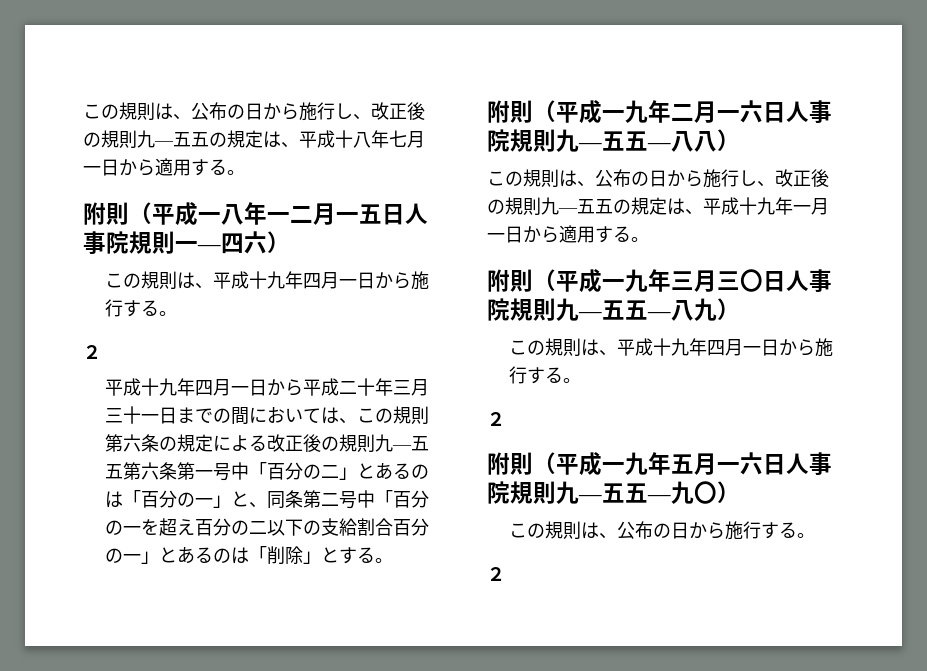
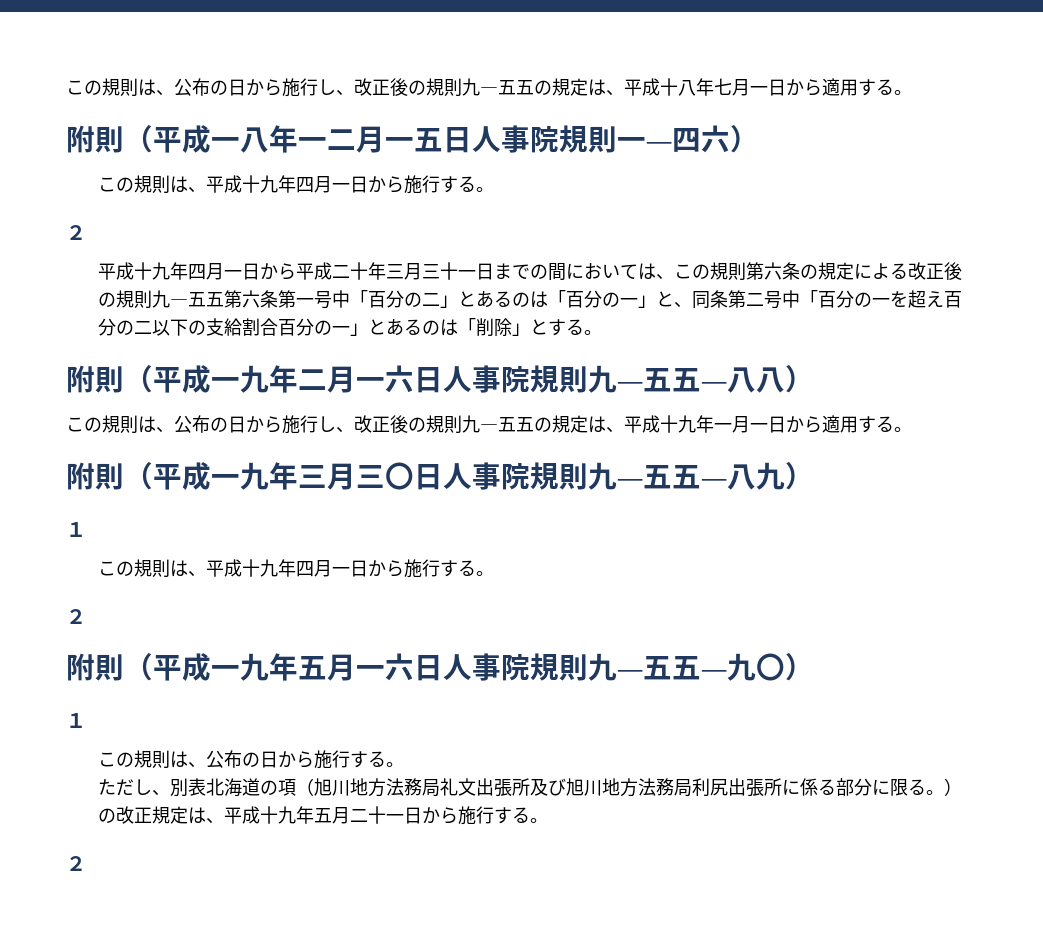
(740, 309) none -> [66,522,86,537] // １
(740, 492) none -> [66,713,86,728] // １
(815, 535) none -> [97,778,962,797] [97,806,548,825] // ただし、別表北海道の項（旭川地方法務局礼文出張所及び旭川地方法務局利尻出張所に係る部分に限る。）の改正規定は、平成十九年五月二十一日から施行する。

